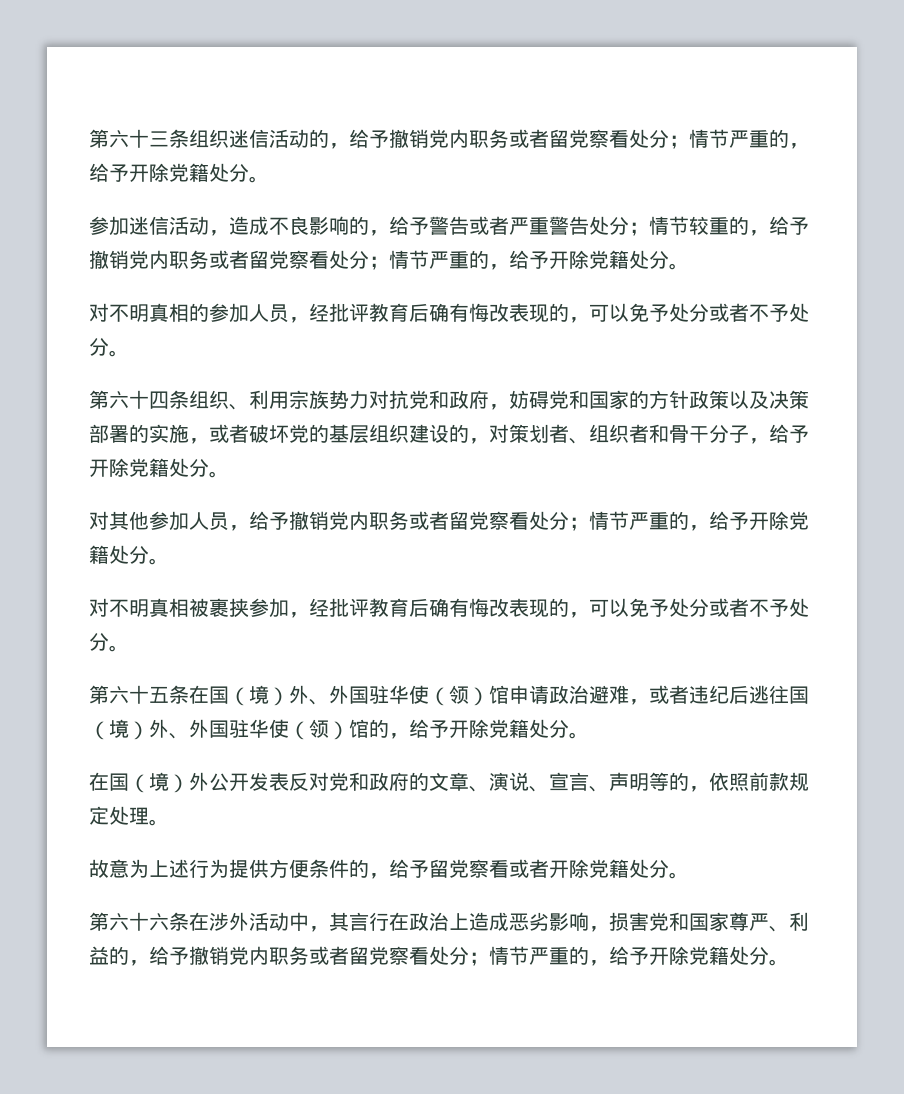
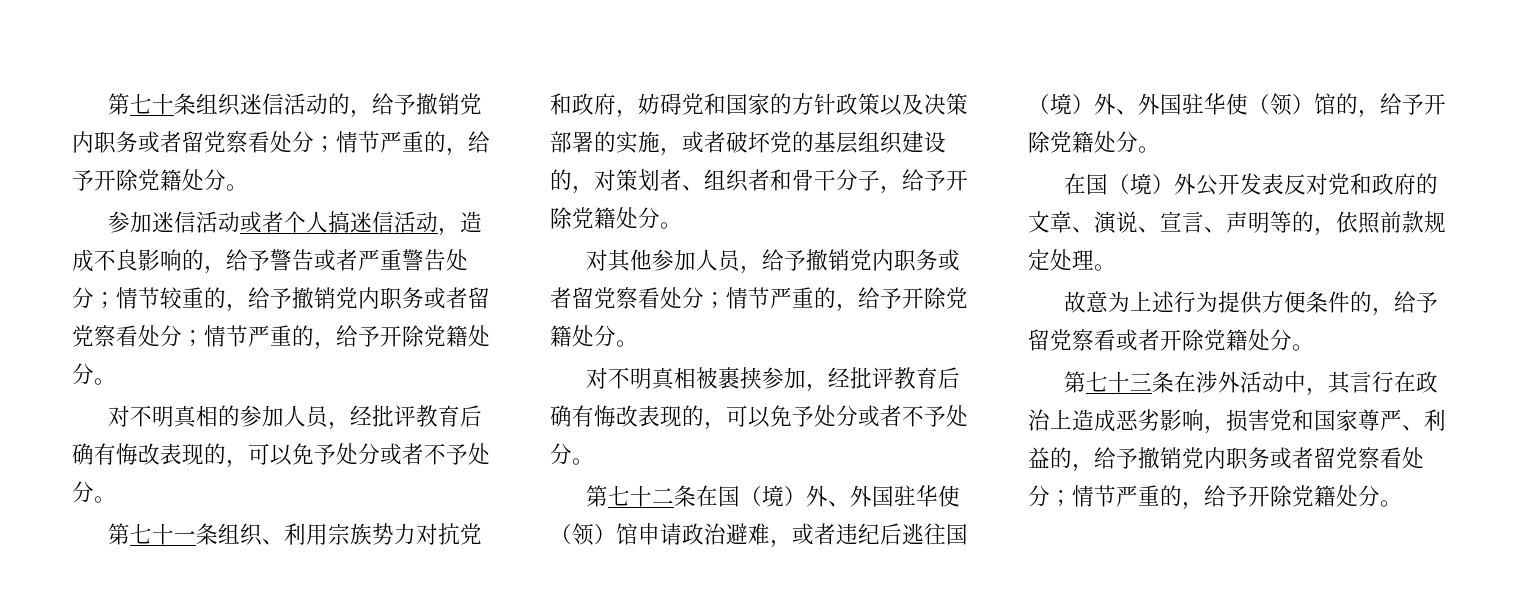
[89,129,169,148] 第六十三 -> [108,93,175,115] 第七十
(209, 225) none -> [240,211,439,233] 或者个人搞迷信活动
[109,390,169,409] 六十四 -> [130,523,197,545] 七十一
[109,685,169,704] 六十五 -> [608,485,675,507] 七十二
[109,912,169,931] 六十六 -> [1086,371,1153,393] 七十三

